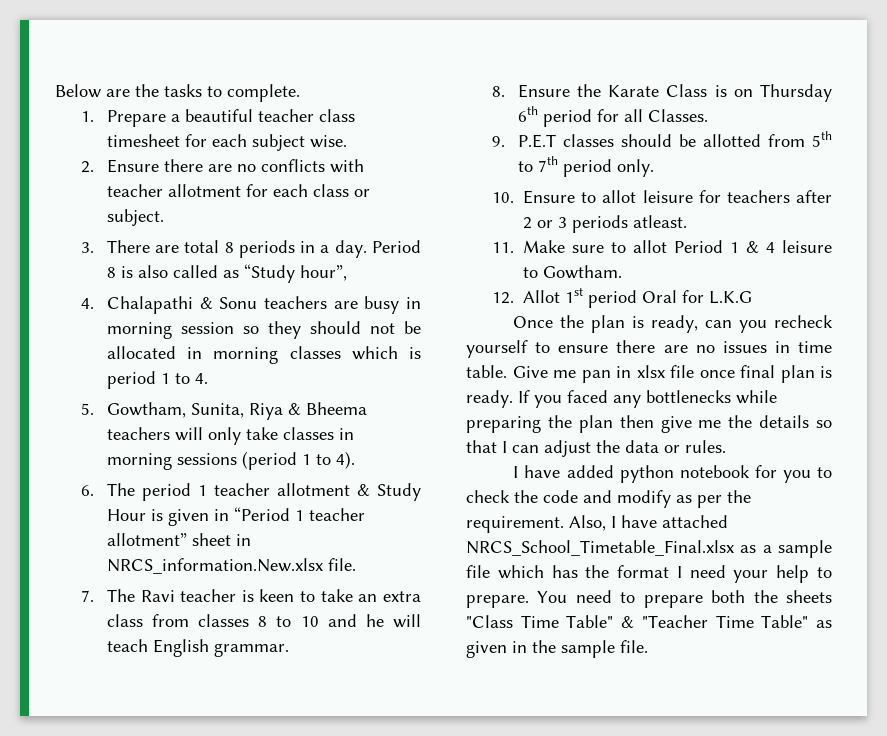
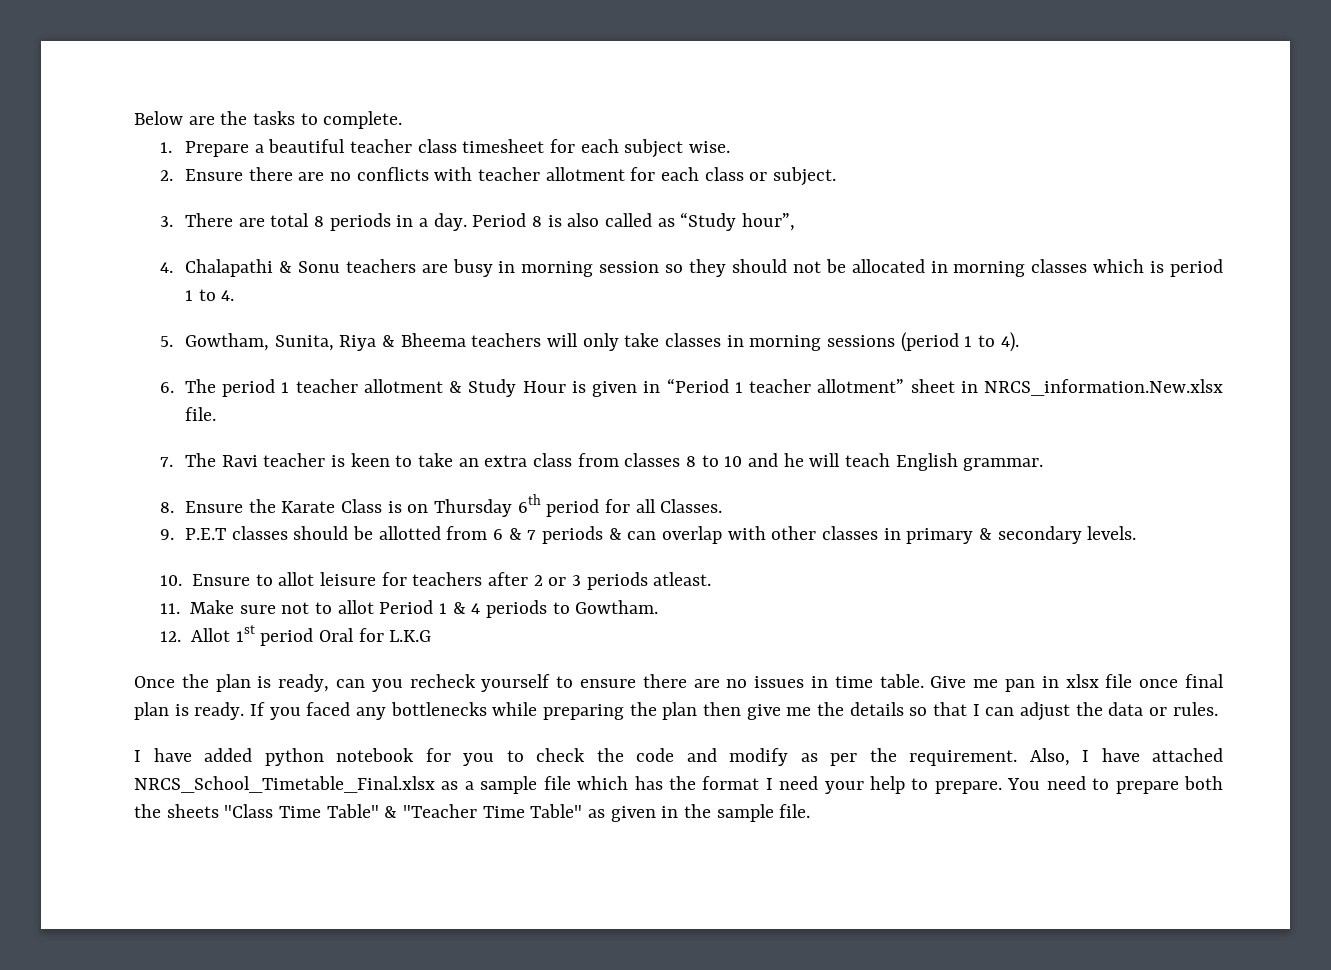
[812,131,832,147] [517,156,654,177] 5th to 7th period only. -> [493,526,1137,544] 6 & 7 periods & can overlap with other classes in primary & secondary levels.
(605, 249) none -> [281,602,310,614] not
[782,240,832,253] leisure -> [486,600,548,618] periods

